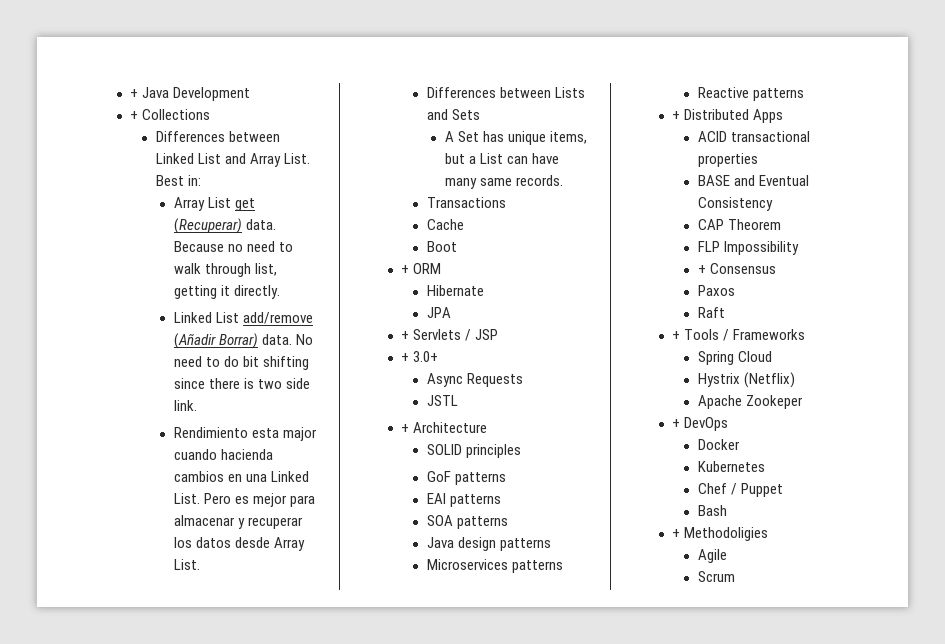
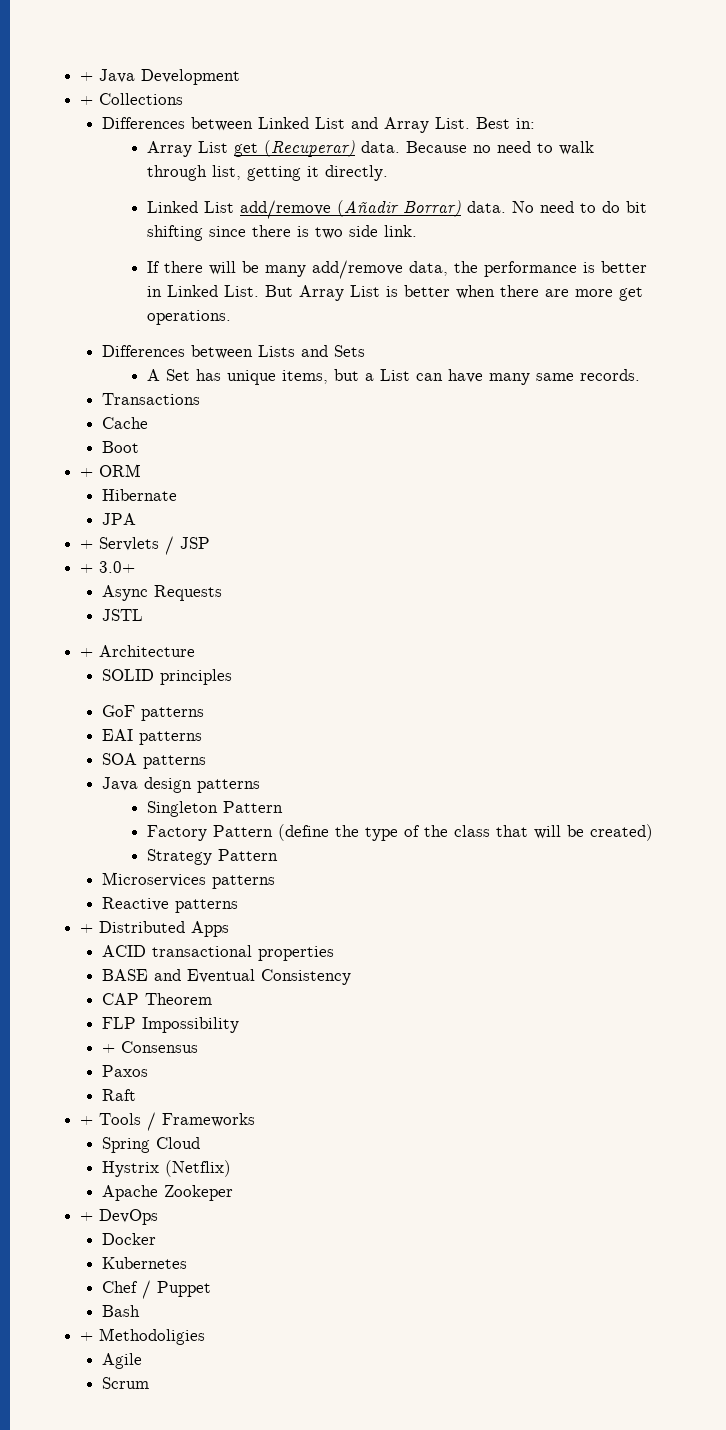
[173,427,317,441] [173,449,273,460] [173,471,309,482] [173,493,315,507] [173,515,303,529] [173,537,305,551] [173,559,200,570] Rendimiento esta major cuando hacienda cambios en una Linked List. Pero es mejor para almacenar y recuperar los datos desde Array List. -> [147,260,648,279] [147,285,644,301] [147,310,232,325] If there will be many add/remove data, the performance is better in Linked List. But Array List is better when there are more get operations.
(552, 544) none -> [147,801,284,817] [147,824,654,841] [147,849,279,865] // Singleton Pattern // Factory Pattern (define the type of the class that will be created) // Strategy Pattern

